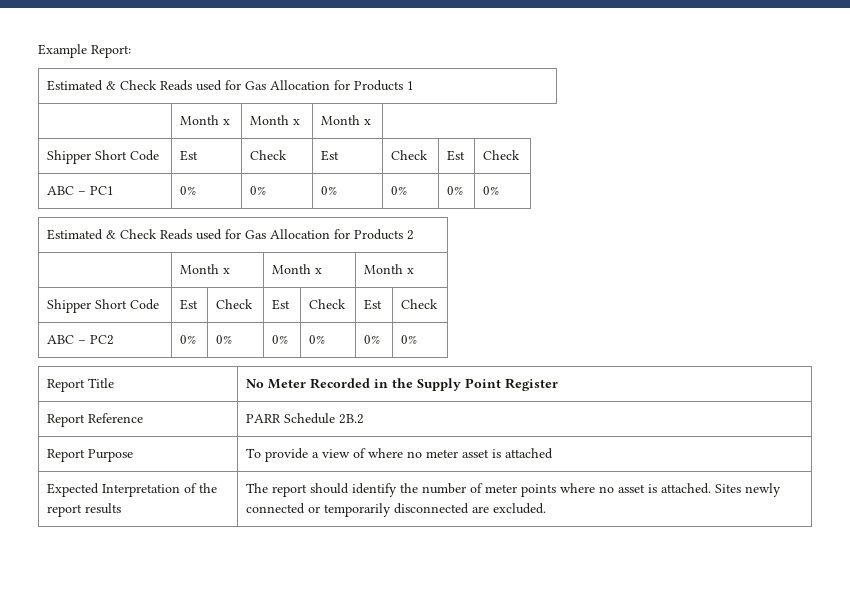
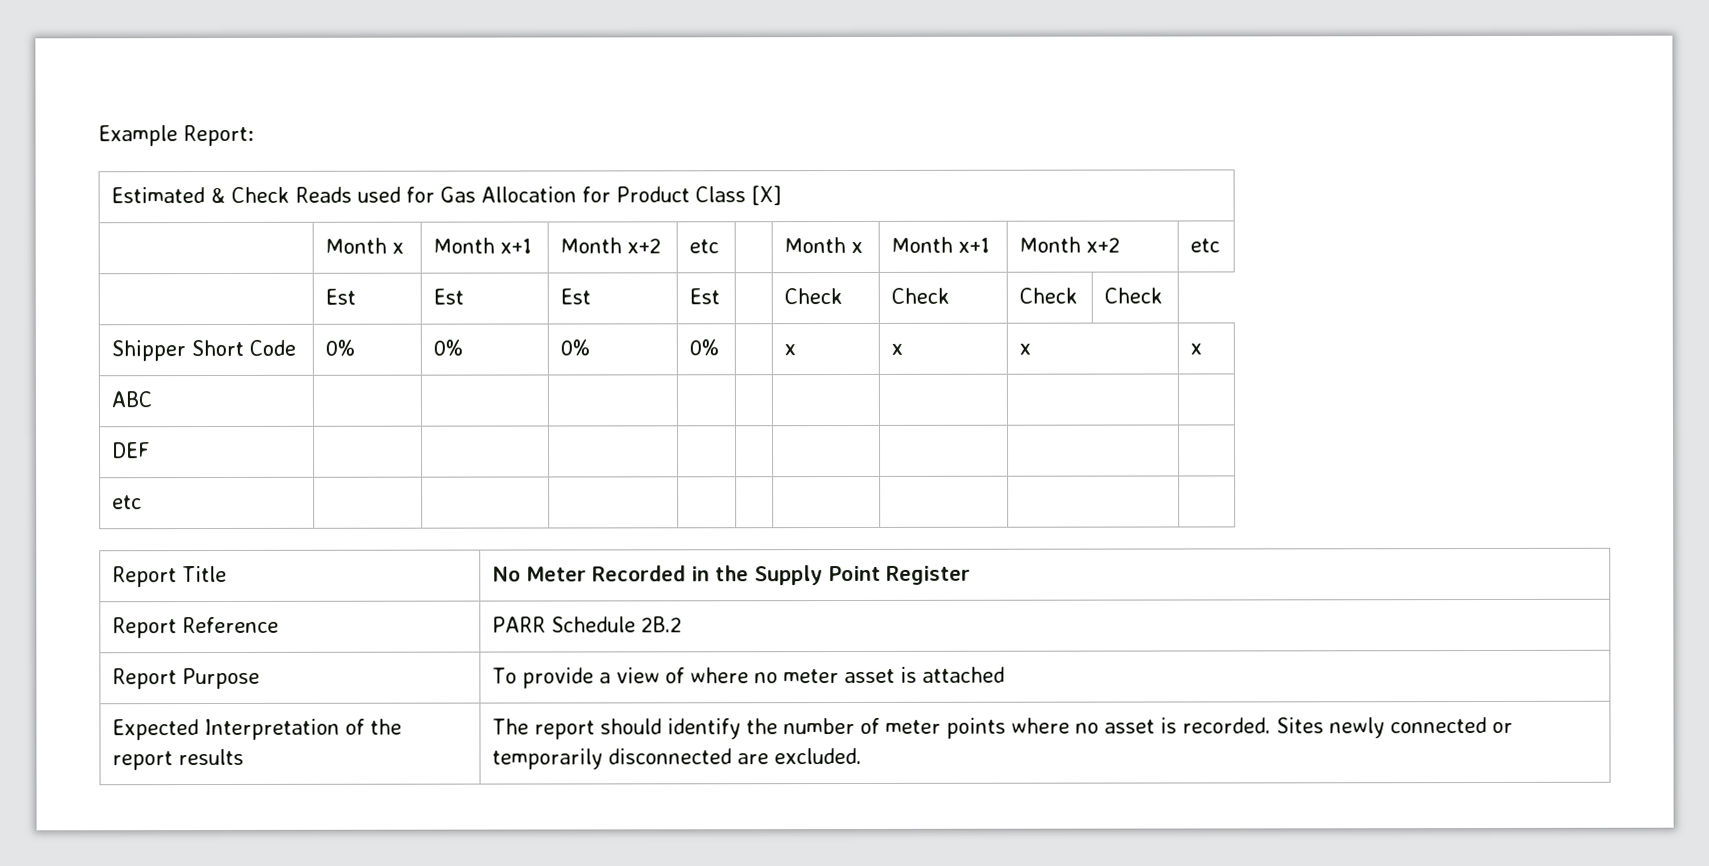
[354,80,415,91] [180,115,231,125] [250,115,301,125] [321,115,372,125] [47,150,160,164] [180,150,199,161] [250,150,288,160] [321,150,340,161] [391,150,429,160] [447,150,466,161] [483,150,521,160] [47,186,115,195] [180,186,197,195] [250,186,267,195] [321,186,338,195] [391,186,408,195] [447,186,464,195] [483,186,500,195] [47,229,415,240] [180,264,231,274] [272,264,323,274] [364,264,415,274] [47,299,160,313] [180,299,199,310] [216,299,254,309] [272,299,291,310] [309,299,347,309] [364,299,383,310] [401,299,439,309] [47,335,115,345] [180,335,197,344] [216,335,233,344] [272,335,289,344] [309,335,326,344] [364,335,381,344] [401,335,418,344] Products 1 // | Month x | Month x | Month x // Shipper Short Code | Est | Check | Est | Check | Est | Check // ABC – PC1 | 0% | 0% | 0% | 0% | 0% | 0% // Estimated & Check Reads used for Gas Allocation for Products 2 // | Month x | Month x | Month x // Shipper Short Code | Est | Check | Est | Check | Est | Check // ABC – PC2 | 0% | 0% | 0% | 0% | 0% | 0% -> [616,185,783,206] [325,237,405,254] [433,237,533,254] [560,237,662,254] [689,239,720,254] [784,237,864,254] [891,236,991,253] [1019,236,1121,253] [1190,238,1221,253] [325,288,357,305] [433,288,465,305] [560,288,592,305] [689,288,721,305] [784,288,844,305] [891,287,951,304] [1019,287,1079,304] [1104,287,1164,304] [111,339,297,362] [325,339,356,356] [433,339,464,356] [560,339,591,356] [689,339,720,356] [784,344,797,356] [891,343,904,355] [1019,343,1032,355] [1190,343,1203,355] [111,391,153,408] [112,442,152,459] [112,495,143,510] Product Class [X] // | Month x | Month x+1 | Month x+2 | etc | | Month x | Month x+1 | Month x+2 | etc // | Est | Est | Est | Est | | Check | Check | Check | Check // Shipper Short Code | 0% | 0% | 0% | 0% | | x | x | x | x // ABC | | | | | | | | | // DEF | | | | | | | | | // etc | | | | | | | | |
[661,483,712,494] attached. -> [1182,717,1272,734] recorded.

